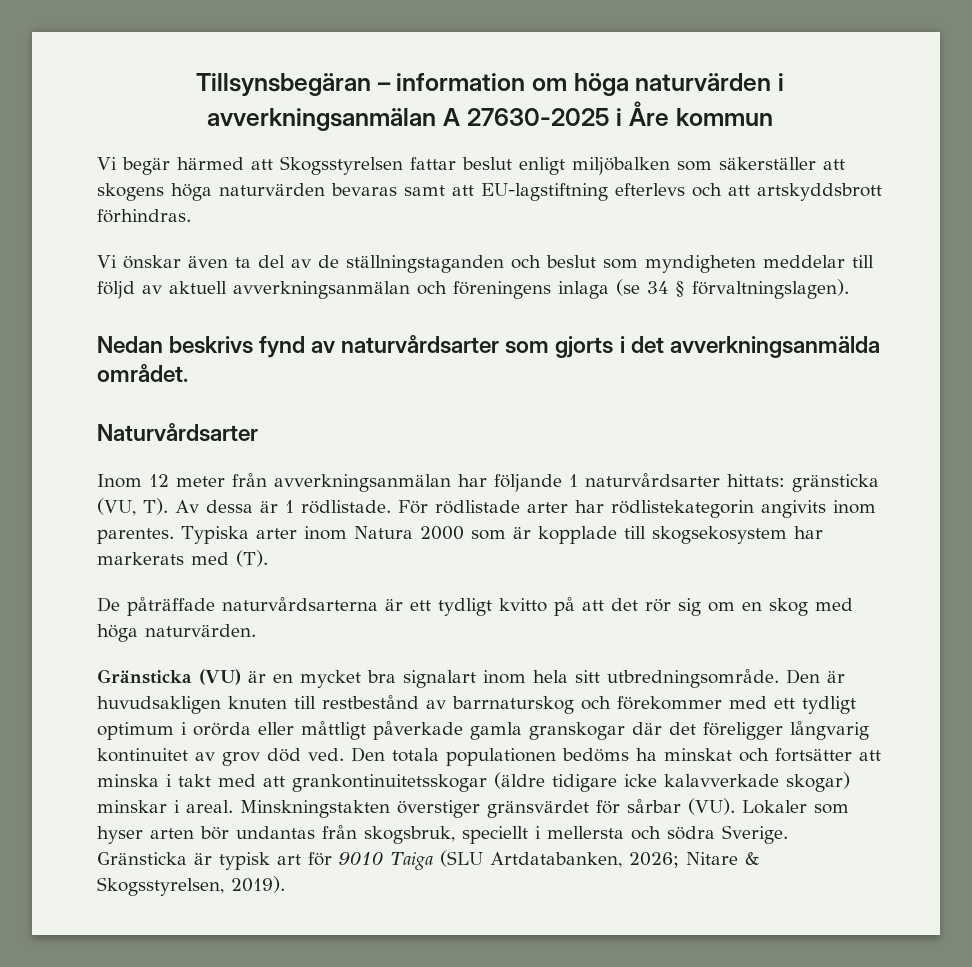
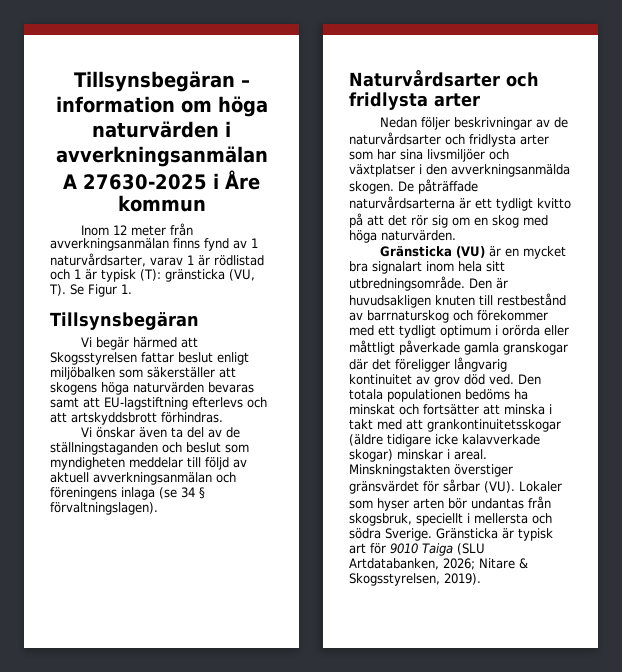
(773, 117) none -> [81,223,194,236] [50,238,258,251] [50,253,264,267] [50,269,255,282] [49,284,132,297] [50,312,199,330] // Inom 12 meter från avverkningsanmälan finns fynd av 1 naturvårdsarter, varav 1 är rödlistad och 1 är typisk (T): gränsticka (VU, T). Se Figur 1. // Tillsynsbegäran
[97,335,880,358] [97,364,188,382] [97,423,258,442] [97,473,879,492] [97,498,876,518] [97,526,823,544] [97,550,268,567] Nedan beskrivs fynd av naturvårdsarter som gjorts i det avverkningsanmälda området. // Naturvårdsarter // Inom 12 meter från avverkningsanmälan har följande 1 naturvårdsarter hittats: gränsticka (VU, T). Av dessa är 1 rödlistade. För rödlistade arter har rödlistekategorin angivits inom parentes. Typiska arter inom Natura 2000 som är kopplade till skogsekosystem har markerats med (T). // -> [349,70,539,87] [349,92,480,110] [380,117,569,130] [349,132,549,147] [349,149,509,162] [349,164,570,177] [349,181,394,194] Naturvårdsarter och fridlysta arter // Nedan följer beskrivningar av de naturvårdsarter och fridlysta arter som har sina livsmiljöer och växtplatser i den avverkningsanmälda skogen.

